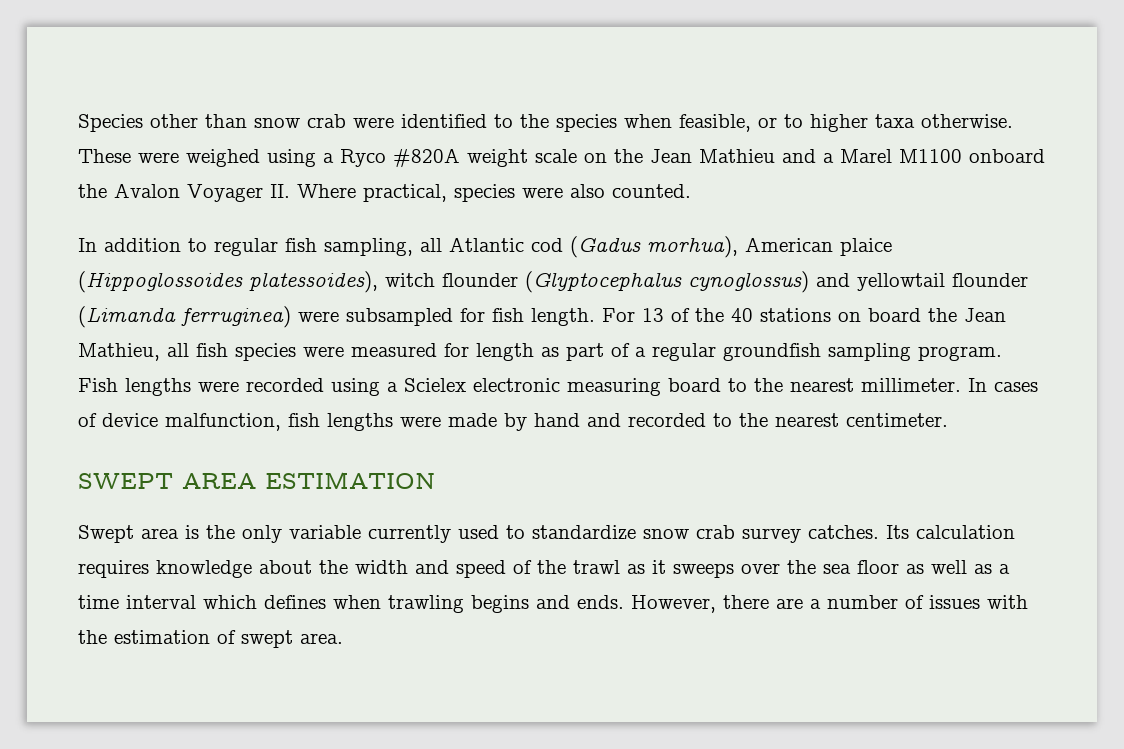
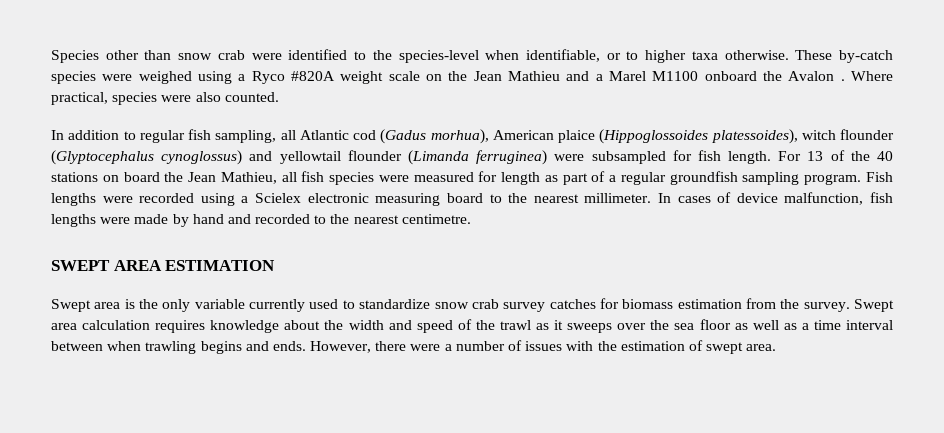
[556,114,751,132] species when feasible, -> [398,49,600,63] species-level when identifiable,
(131, 156) none -> [838,50,893,63] [51,71,96,84] by-catch species
[187,184,290,202] Voyager II. -> [840,79,845,81] .
[846,413,948,427] centimeter. -> [401,214,471,224] centimetre.
[808,525,909,539] catches. Its -> [549,298,895,312] [51,323,77,330] catches for biomass estimation from the survey. Swept area
[203,595,326,609] which defines -> [51,341,103,351] between
[776,598,803,609] are -> [410,344,441,351] were

